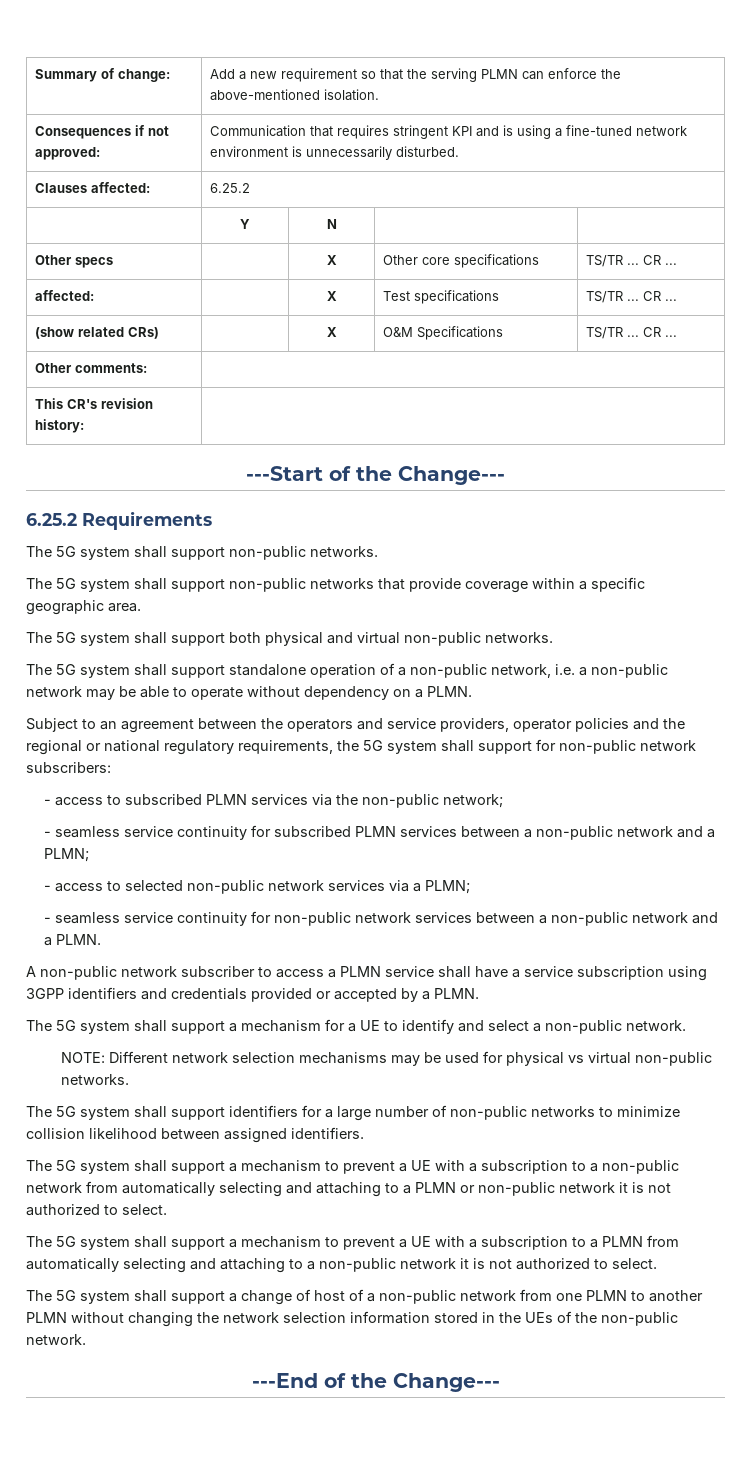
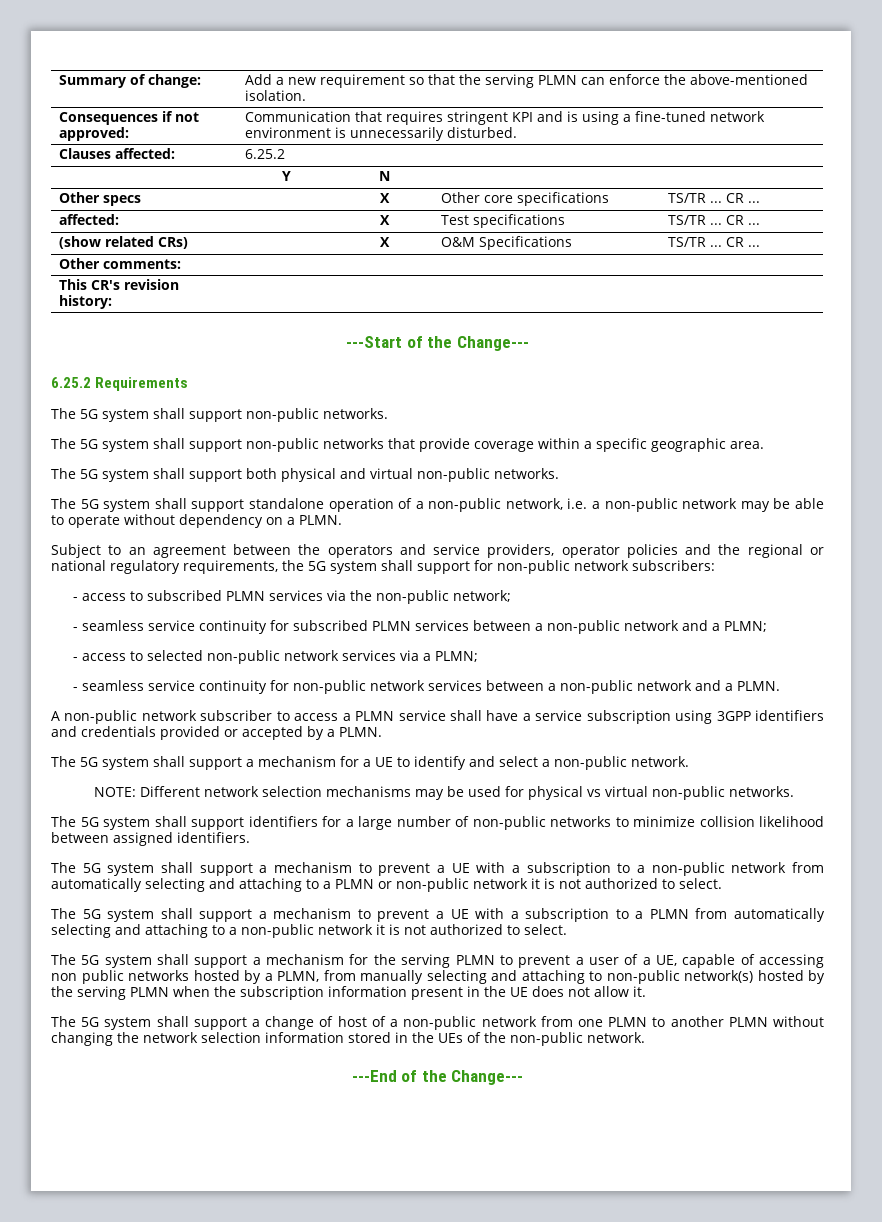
(657, 1263) none -> [51,954,825,968] [51,970,825,984] [51,986,646,1000] // The 5G system shall support a mechanism for the serving PLMN to prevent a user of a UE, capable of accessing non public networks hosted by a PLMN, from manually selecting and attaching to non-public network(s) hosted by the serving PLMN when the subscription information present in the UE does not allow it.

